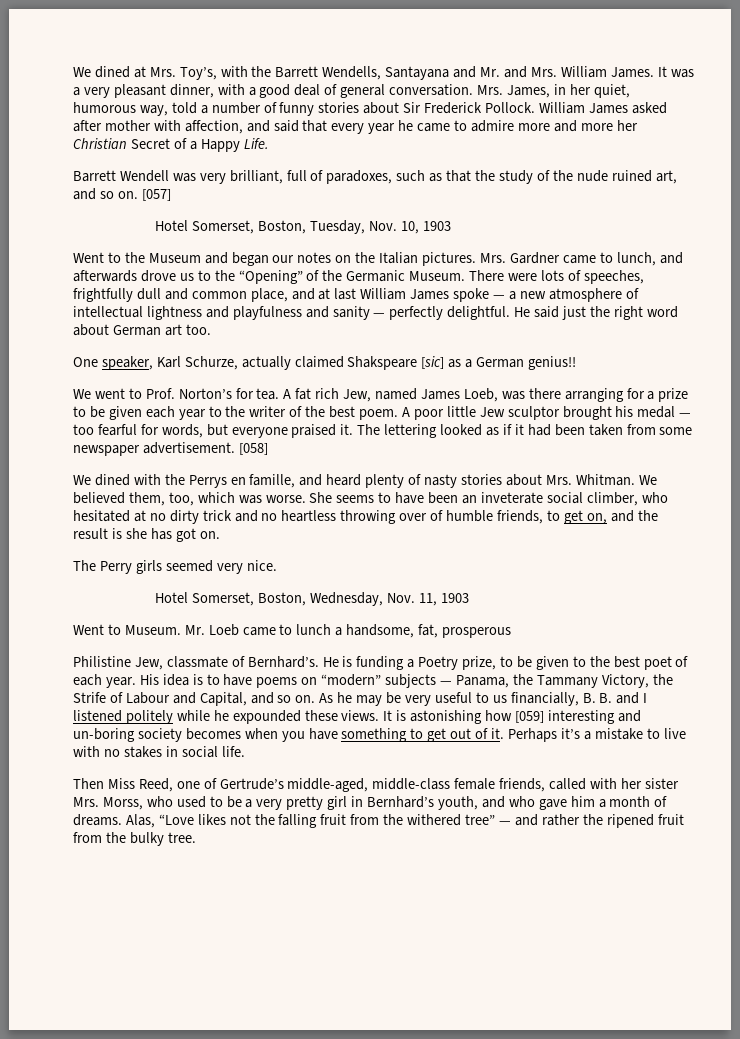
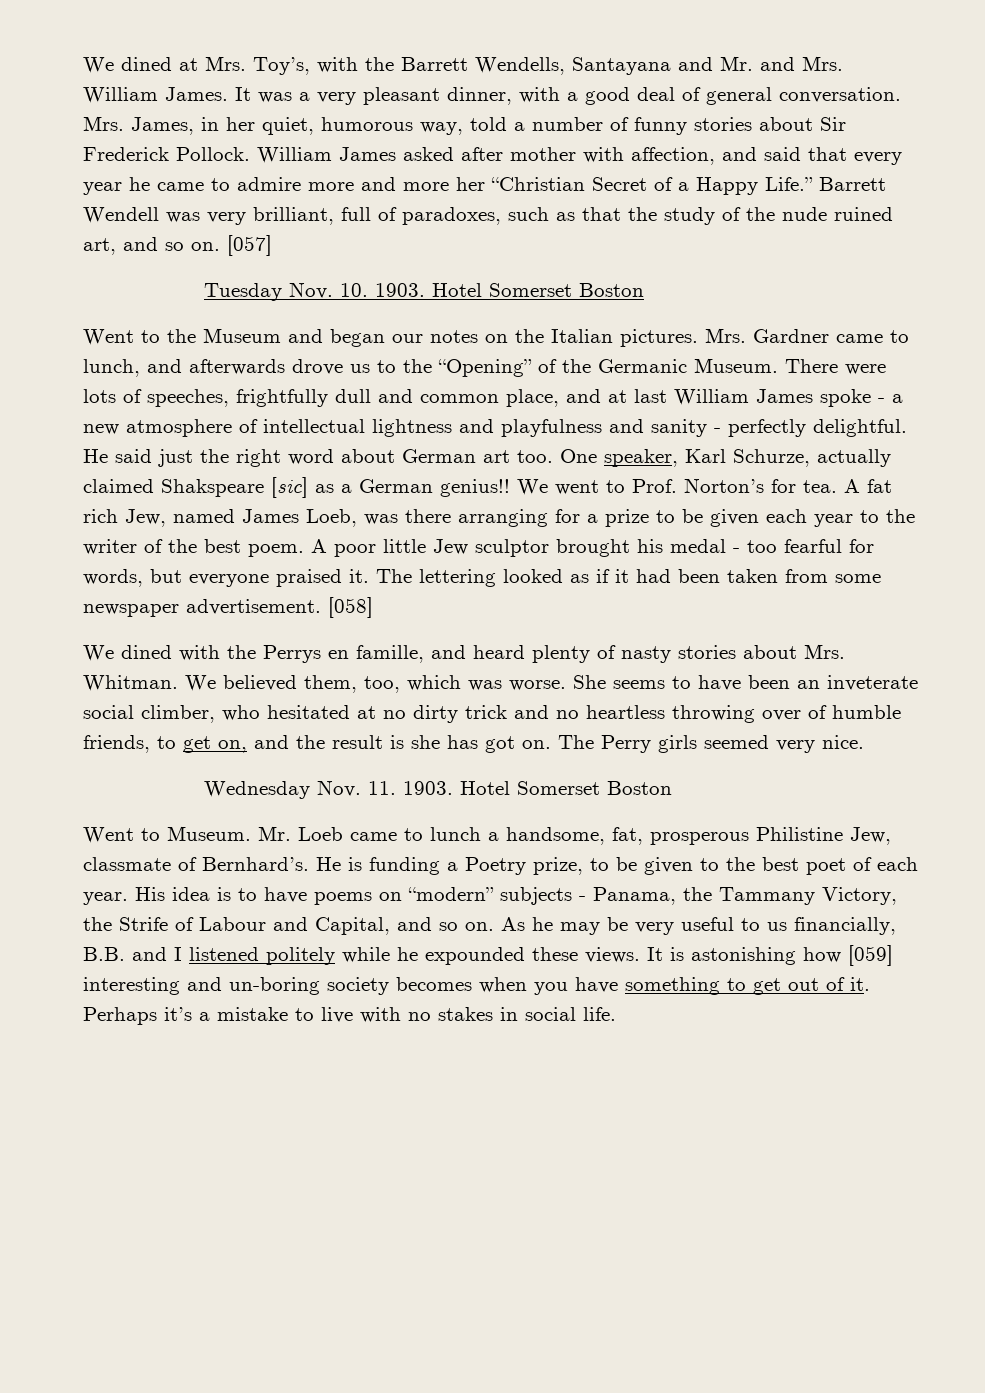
[73,138,127,149] Christian -> [491,177,585,191] “Christian
[243,138,269,149] Life. // -> [765,177,813,191] Life.”
[155,220,451,234] Hotel Somerset, Boston, Tuesday, Nov. 10, 1903 -> [203,282,644,301] Tuesday Nov. 10. 1903. Hotel Somerset Boston
[493,295,506,299] — -> [878,398,885,403] -
[373,313,386,317] — -> [714,428,721,433] -
(211, 329) // -> (553, 456) none
(577, 363) // -> (510, 488) none
[679,413,692,417] — -> [733,548,740,553] -
(220, 535) // -> (551, 744) none
[155,592,469,606] Hotel Somerset, Boston, Wednesday, Nov. 11, 1903 -> [203,780,672,799] Wednesday Nov. 11. 1903. Hotel Somerset Boston
(512, 632) // -> (749, 838) none
[440,681,453,685] — -> [579,896,586,901] -
[582,693,613,703] B. B. -> [83,947,125,961] B.B.
[73,778,679,792] [73,796,668,810] [73,814,684,828] [73,832,196,846] // Then Miss Reed, one of Gertrude’s middle-aged, middle-class female friends, called with her sister Mrs. Morss, who used to be a very pretty girl in Bernhard’s youth, and who gave him a month of dreams. Alas, “Love likes not the falling fruit from the withered tree” — and rather the ripened fruit from the bulky tree. -> (616, 1014) none

